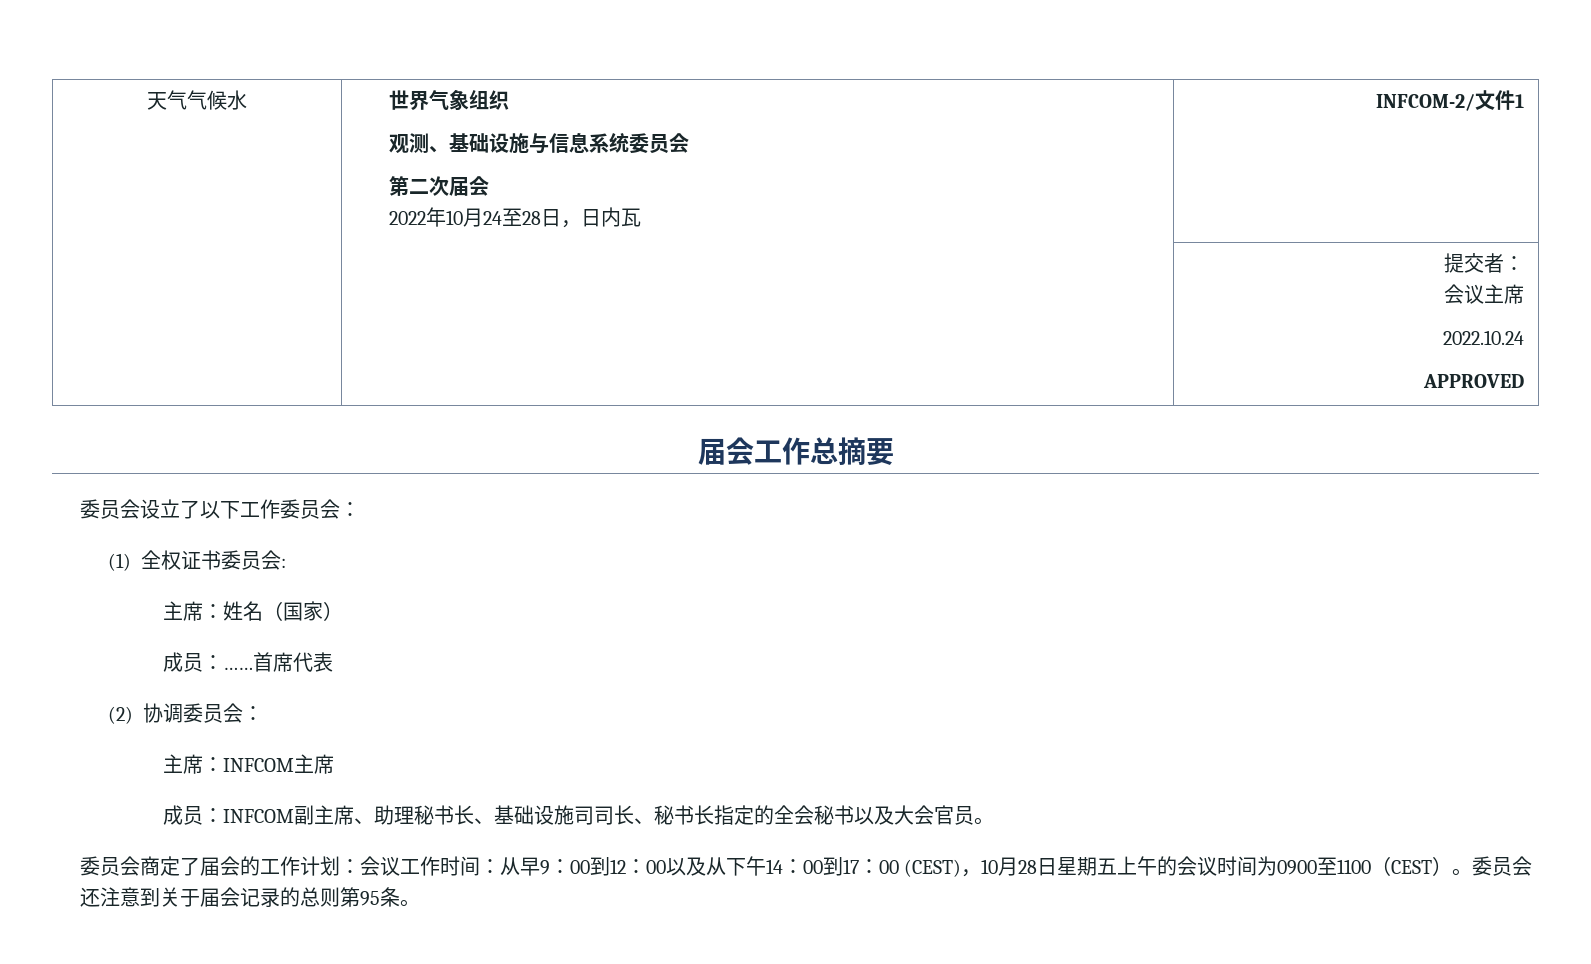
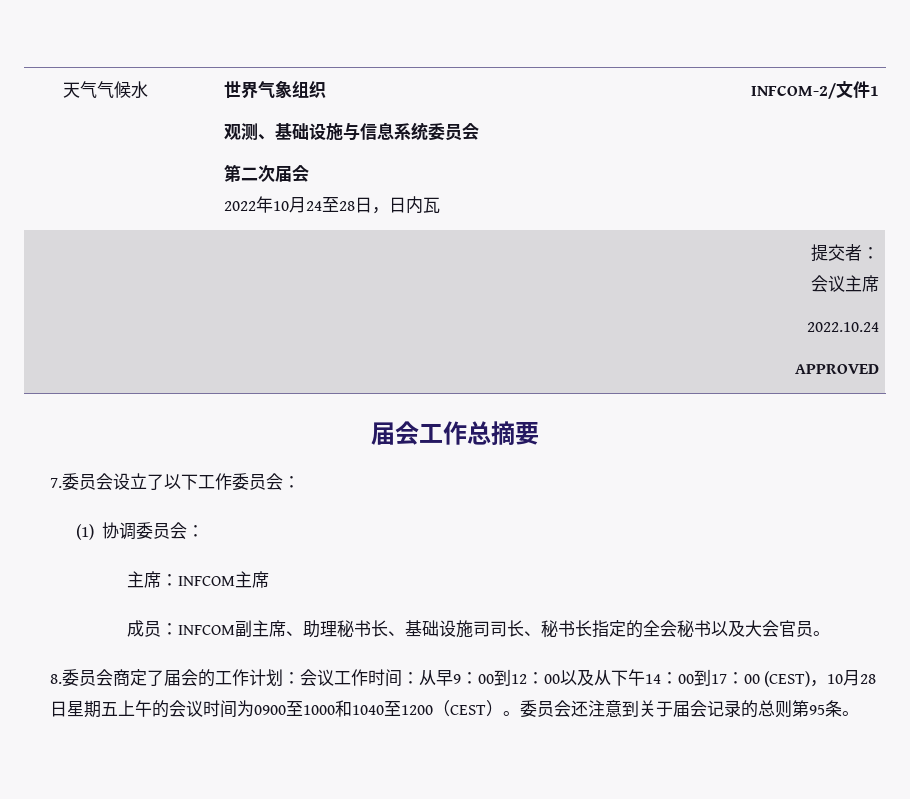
(894, 451) none -> [49,478,62,488] 7.
[140,550,286,570] [163,601,344,621] [163,652,334,672] [107,706,133,724] 全权证书委员会: // 主席：姓名（国家） // 成员：……首席代表 // (2) -> (94, 532) none
(995, 821) none -> [49,674,62,684] 8.
[1337,859,1372,874] 1100 -> [302,700,433,717] 1000和1040至1200

